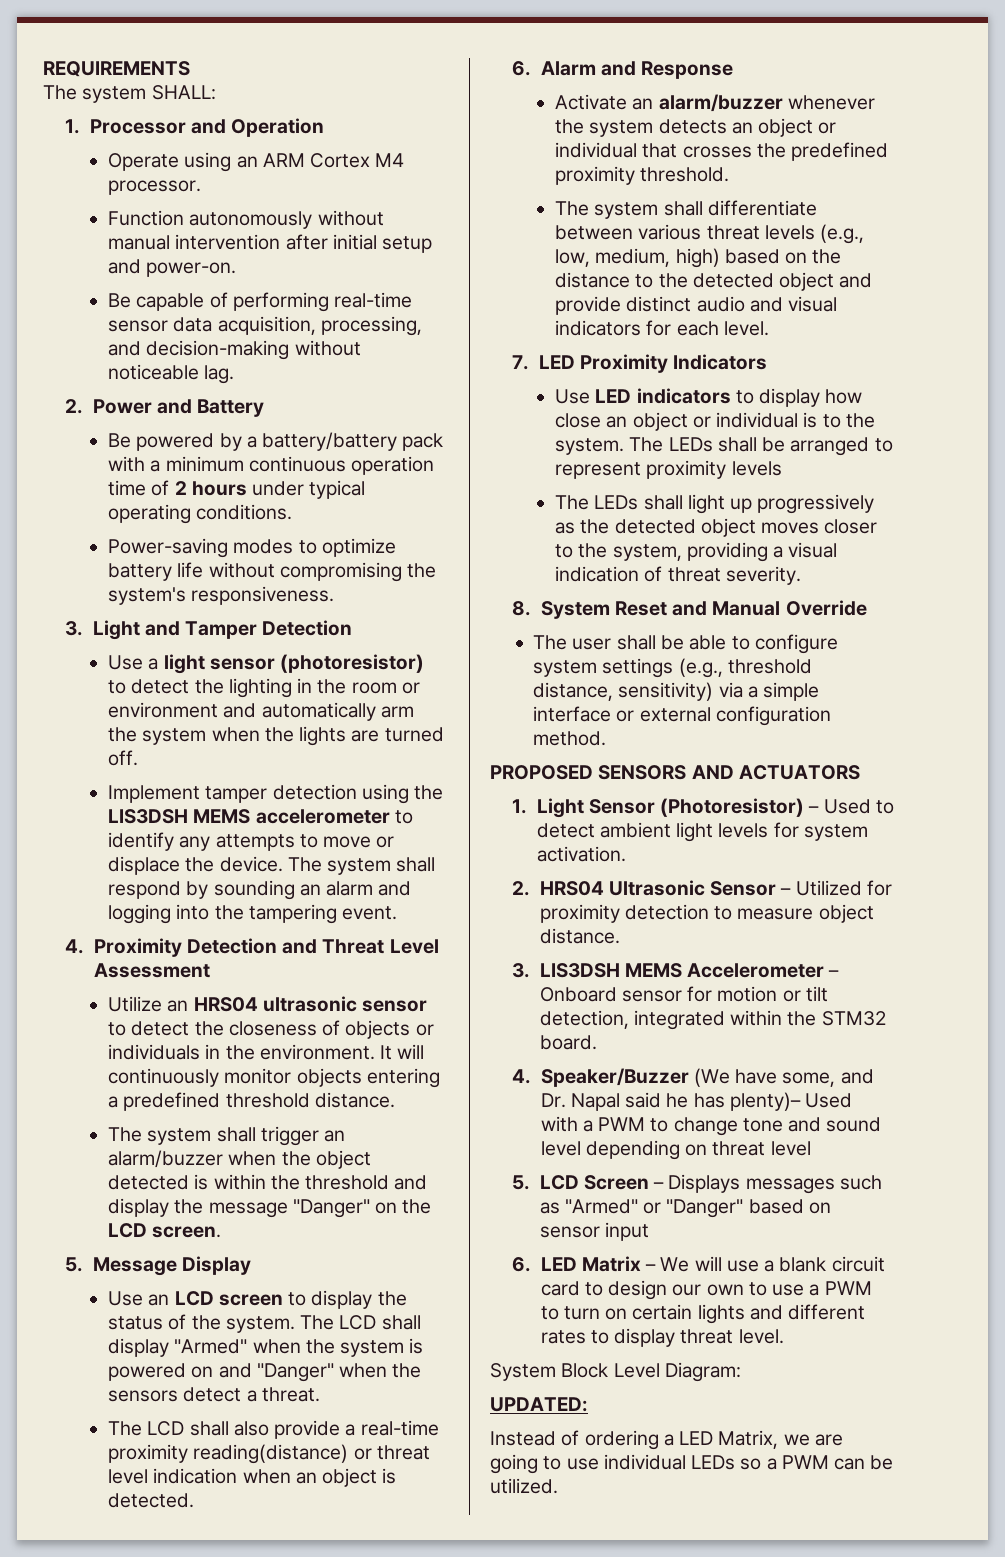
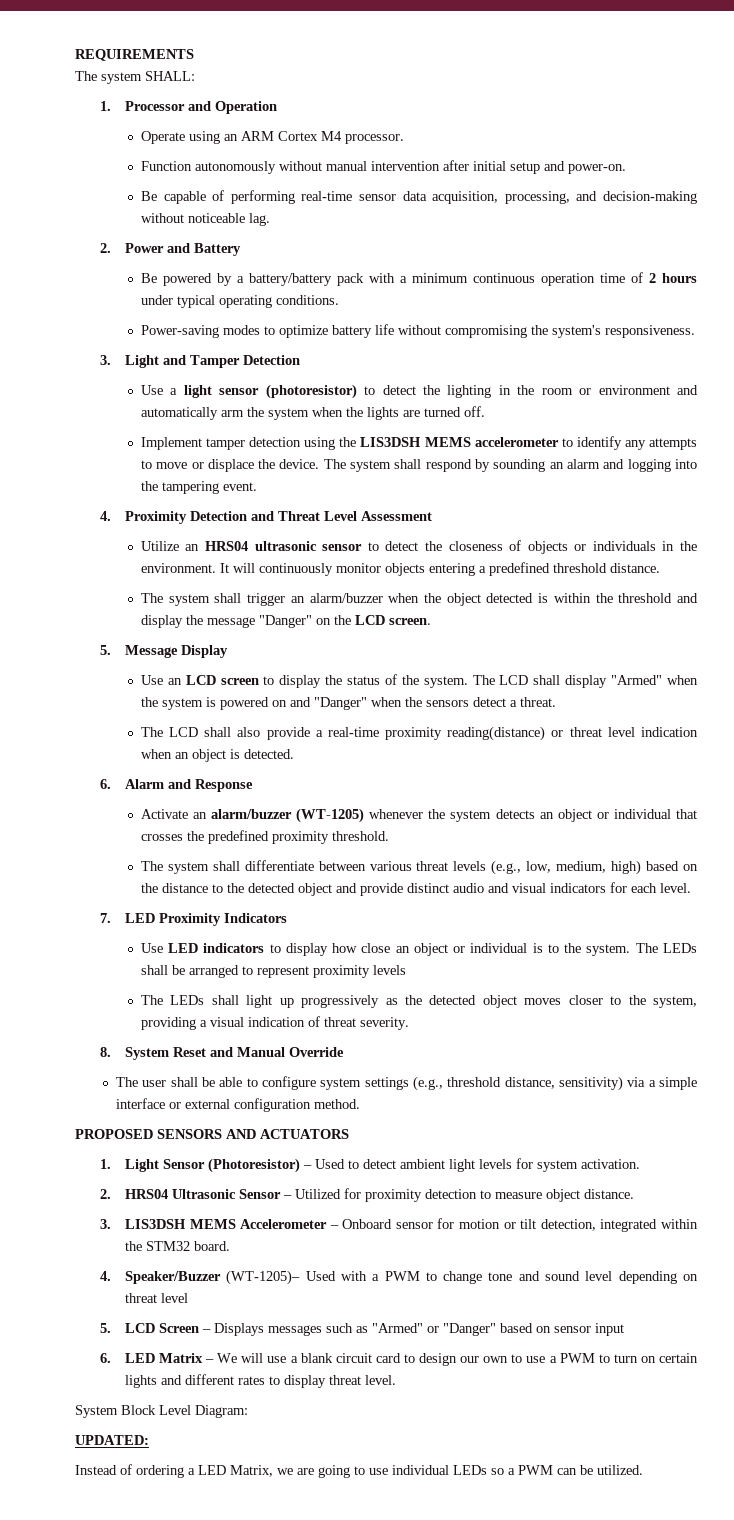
(783, 103) none -> [296,808,365,823] (WT-1205)
[693,1068,874,1087] [540,1092,801,1111] (We have some, and Dr. Napal said he has plenty)– -> [226,1270,301,1285] (WT-1205)–

